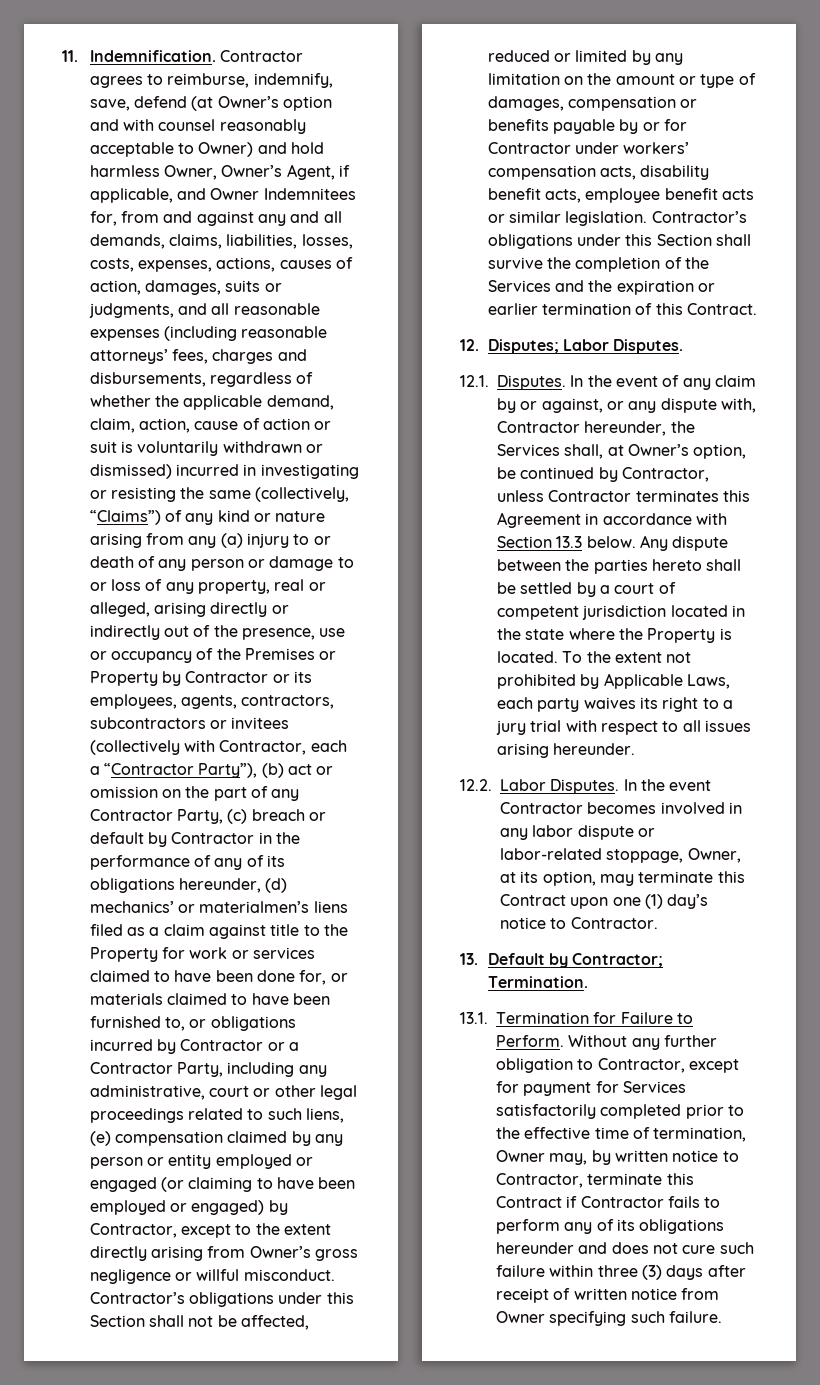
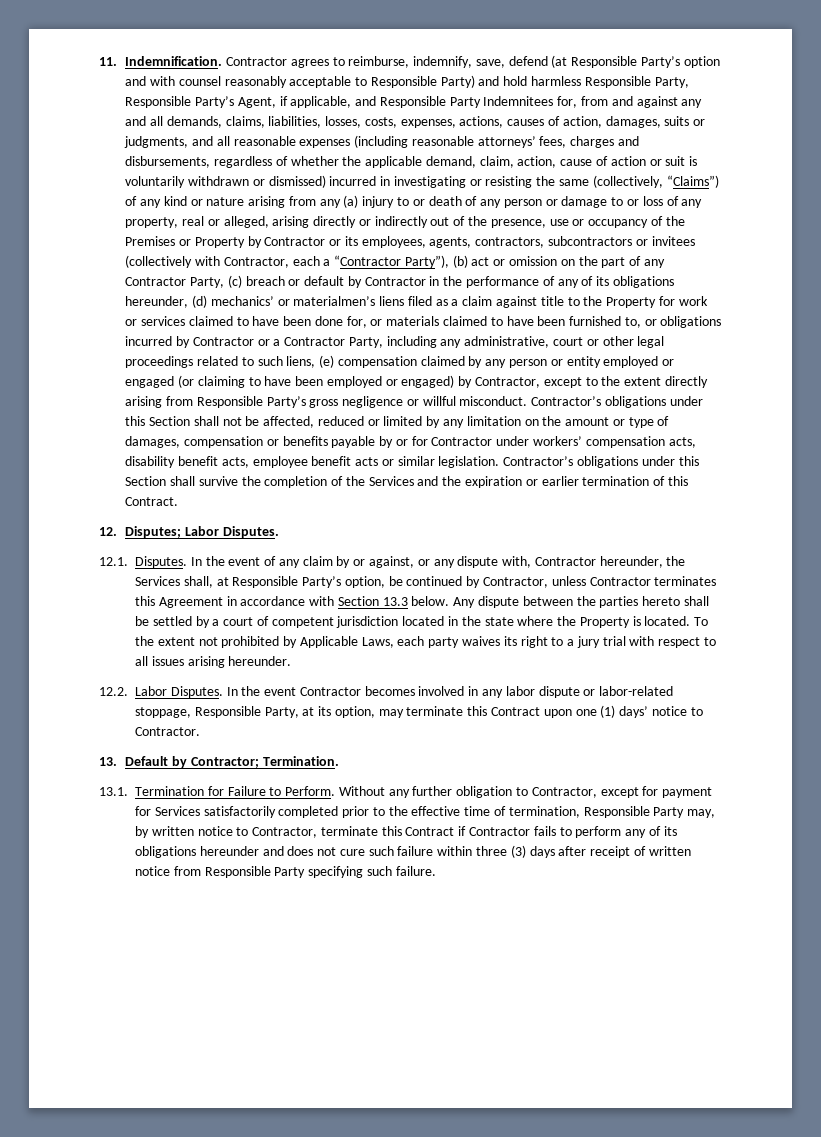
[217,96,279,108] Owner’s -> [571,56,681,68] Responsible Party’s
[198,142,254,157] Owner) -> [370,75,475,88] Responsible Party)
[163,165,283,180] Owner, Owner’s -> [584,76,689,88] [125,96,234,108] Responsible Party, Responsible Party’s
[210,188,260,200] Owner -> [379,96,481,108] Responsible Party
[249,1246,311,1258] Owner’s -> [196,396,306,408] Responsible Party’s
[627,444,689,456] Owner’s -> [232,576,342,588] Responsible Party’s
[687,848,741,863] Owner, -> [194,706,299,718] Responsible Party,
[667,894,709,909] day’s -> [619,706,649,718] days’
[496,1150,545,1162] Owner -> [583,806,685,818] Responsible Party
[496,1311,545,1323] Owner -> [204,866,306,878] Responsible Party

